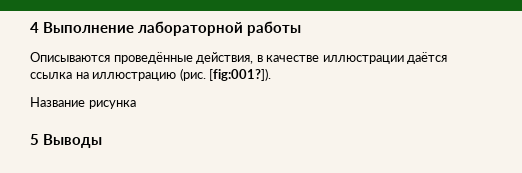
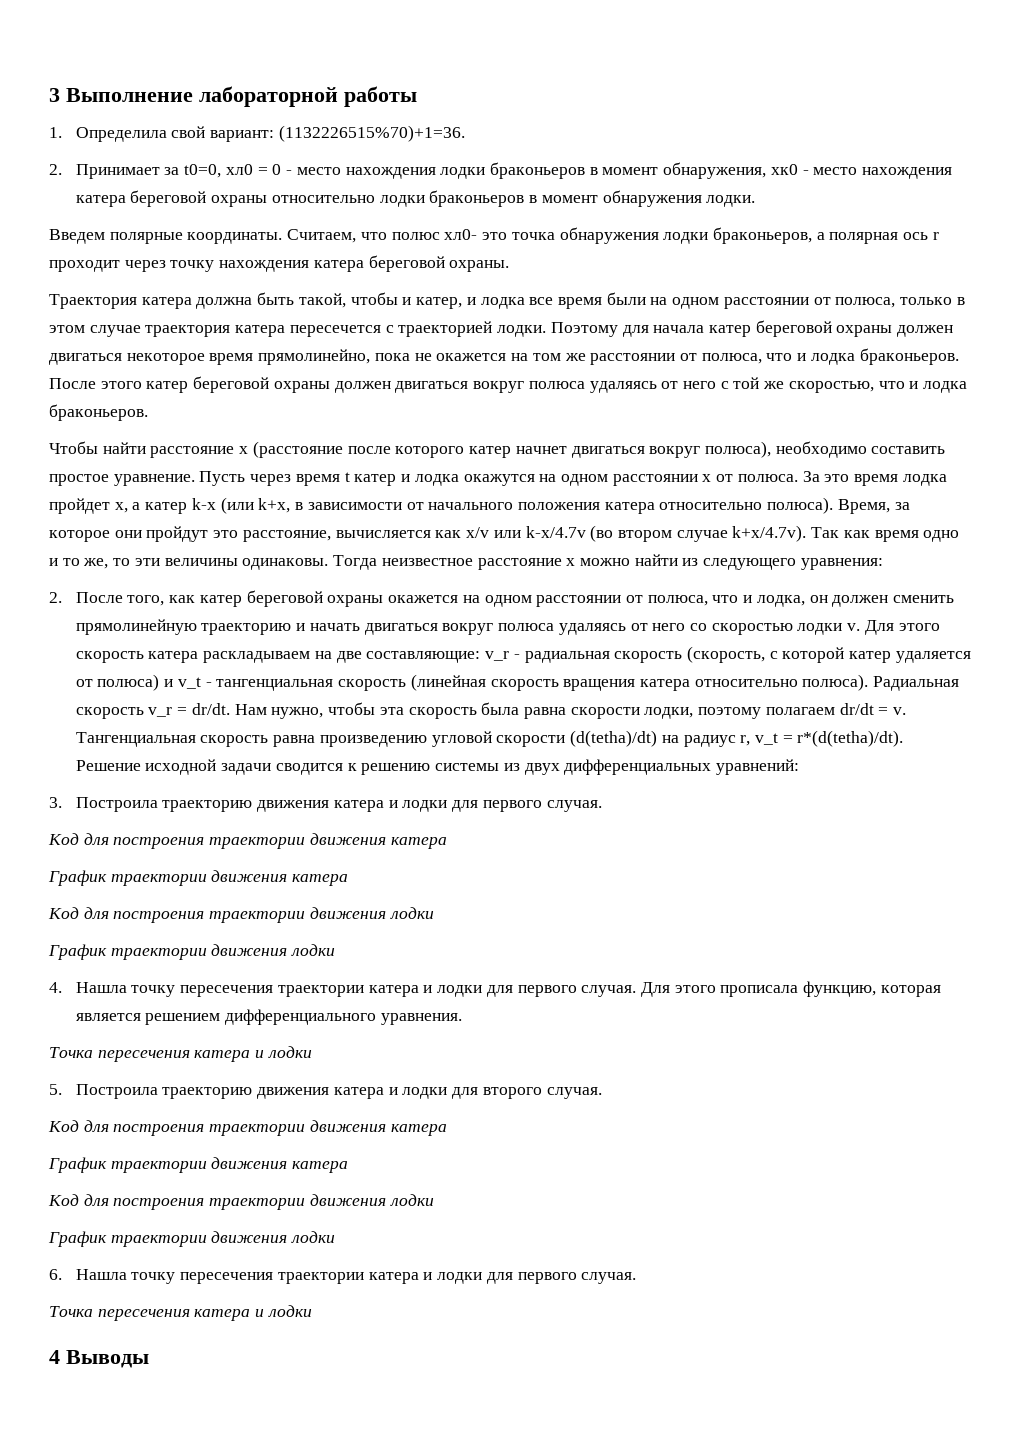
[30,22,39,33] 4 -> [49,88,60,102] 3
[30,52,448,64] [30,68,272,81] [30,97,136,109] [30,134,39,145] Описываются проведённые действия, в качестве иллюстрации даётся ссылка на иллюстрацию (рис. [fig:001?]). // Название рисунка // 5 -> [49,125,465,142] [49,162,953,179] [75,190,756,207] [49,227,939,244] [49,255,510,272] [49,292,965,309] [49,320,954,337] [49,348,959,365] [49,376,968,393] [49,404,148,421] [49,441,946,458] [49,471,947,486] [49,497,910,514] [49,525,960,542] [49,554,883,570] [49,590,955,607] [75,619,940,635] [75,646,971,663] [75,674,960,691] [75,702,907,719] [75,730,904,747] [75,759,799,775] [49,797,602,812] [48,833,447,849] [48,870,349,886] [48,907,434,923] [48,944,336,960] [49,981,941,997] [75,1009,462,1025] [49,1046,312,1062] [49,1084,602,1099] [48,1120,447,1136] [48,1157,349,1173] [48,1194,434,1210] [48,1231,336,1247] [49,1269,637,1284] [49,1305,312,1321] [49,1350,60,1364] 1. Определила свой вариант: (1132226515%70)+1=36. // 2. Принимает за t0=0, xл0 = 0 - место нахождения лодки браконьеров в момент обнаружения, xк0 - место нахождения катера береговой охраны относительно лодки браконьеров в момент обнаружения лодки. // Введем полярные координаты. Считаем, что полюс xл0- это точка обнаружения лодки браконьеров, а полярная ось r проходит через точку нахождения катера береговой охраны. // Траектория катера должна быть такой, чтобы и катер, и лодка все время были на одном расстоянии от полюса, только в этом случае траектория катера пересечется с траекторией лодки. Поэтому для начала катер береговой охраны должен двигаться некоторое время прямолинейно, пока не окажется на том же расстоянии от полюса, что и лодка браконьеров. После этого катер береговой охраны должен двигаться вокруг полюса удаляясь от него с той же скоростью, что и лодка браконьеров. // Чтобы найти расстояние x (расстояние после которого катер начнет двигаться вокруг полюса), необходимо составить простое уравнение. Пусть через время t катер и лодка окажутся на одном расстоянии x от полюса. За это время лодка пройдет x, а катер k-x (или k+x, в зависимости от начального положения катера относительно полюса). Время, за которое они пройдут это расстояние, вычисляется как x/v или k-x/4.7v (во втором случае k+x/4.7v). Так как время одно и то же, то эти величины одинаковы. Тогда неизвестное расстояние x можно найти из следующего уравнения: // 2. После того, как катер береговой охраны окажется на одном расстоянии от полюса, что и лодка, он должен сменить прямолинейную траекторию и начать двигаться вокруг полюса удаляясь от него со скоростью лодки v. Для этого скорость катера раскладываем на две составляющие: v_r - радиальная скорость (скорость, с которой катер удаляется от полюса) и v_t - тангенциальная скорость (линейная скорость вращения катера относительно полюса). Радиальная скорость v_r = dr/dt. Нам нужно, чтобы эта скорость была равна скорости лодки, поэтому полагаем dr/dt = v. Тангенциальная скорость равна произведению угловой скорости (d(tetha)/dt) на радиус r, v_t = r*(d(tetha)/dt). Решение исходной задачи сводится к решению системы из двух дифференциальных уравнений: // 3. Построила траекторию движения катера и лодки для первого случая. // Код для построения траектории движения катера // График траектории движения катера // Код для построения траектории движения лодки // График траектории движения лодки // 4. Нашла точку пересечения траектории катера и лодки для первого случая. Для этого прописала функцию, которая является решением дифференциального уравнения. // Точка пересечения катера и лодки // 5. Построила траекторию движения катера и лодки для второго случая. // Код для построения траектории движения катера // График траектории движения катера // Код для построения траектории движения лодки // График траектории движения лодки // 6. Нашла точку пересечения траектории катера и лодки для первого случая. // Точка пересечения катера и лодки // 4

